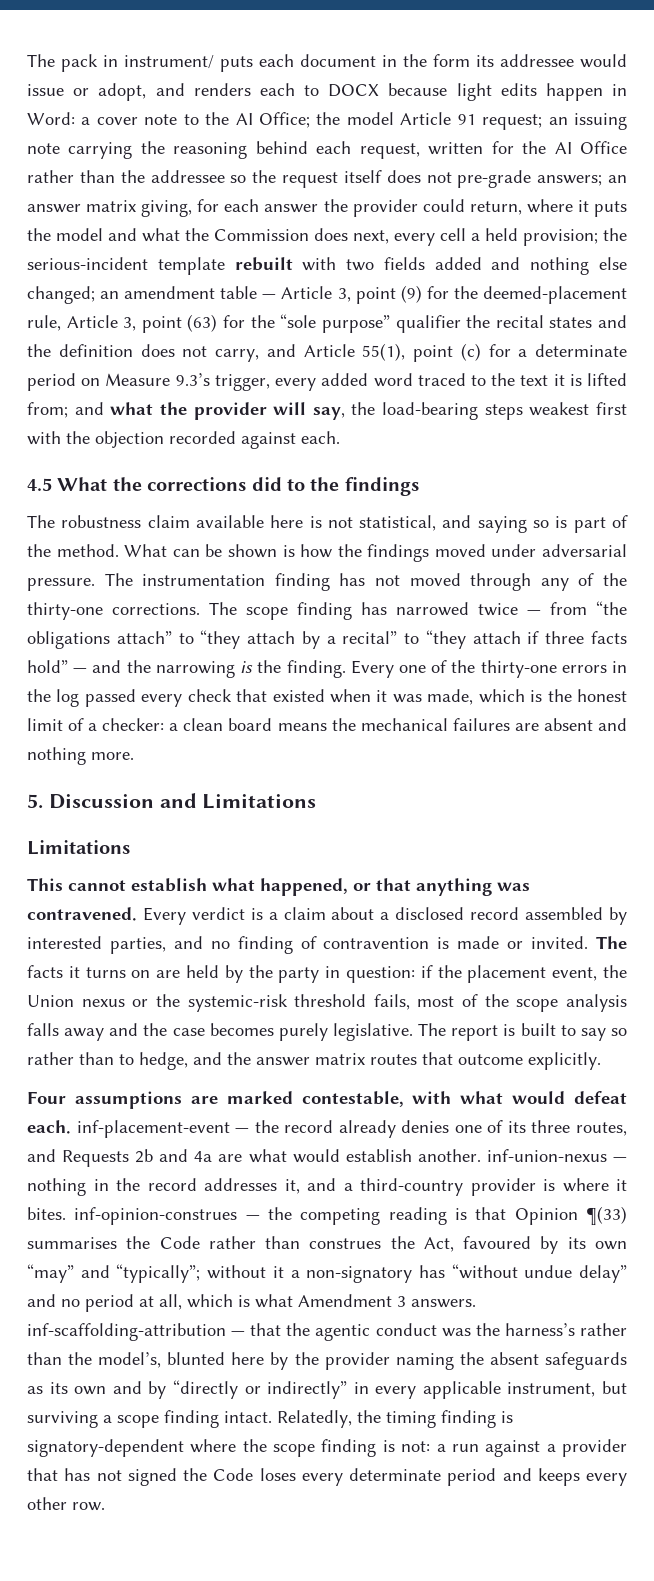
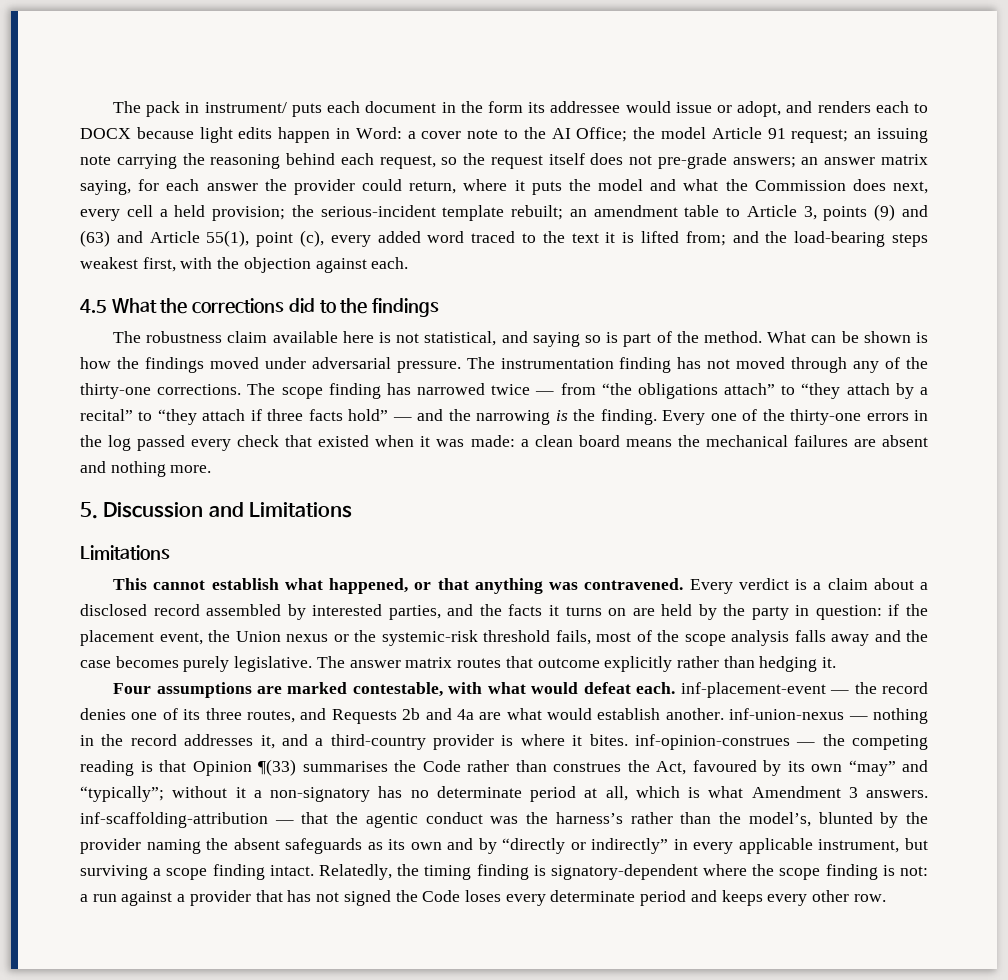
[428,141,627,155] [27,170,225,183] written for the AI Office rather than the addressee -> (436, 162) none
[141,200,193,217] giving, -> [80,180,131,195] saying,
[234,257,627,275] [27,286,95,304] rebuilt with two fields added and nothing else changed; -> [511,205,564,220] rebuilt;
[262,285,627,304] [27,314,628,333] [27,343,627,362] [27,373,270,391] — Article 3, point (9) for the deemed-placement rule, Article 3, point (63) for the “sole purpose” qualifier the recital states and the definition does not carry, and Article 55(1), point (c) for a determinate period on Measure 9.3’s trigger, -> [726,204,928,221] [80,230,324,247] to Article 3, points (9) and (63) and Article 55(1), point (c),
[110,402,345,420] what the provider will say, -> (759, 237) none
[595,402,627,415] first -> [142,257,176,272] first,
[169,431,236,444] recorded -> (311, 265) none
[427,689,628,705] [27,718,165,731] made, which is the honest limit of a checker: -> [470,435,515,447] made:
[210,936,628,954] no finding of contravention is made or invited. The -> [479,604,502,616] the
[451,1023,627,1041] [27,1052,251,1070] report is built to say so rather than to hedge, and the -> (345, 662) none
[528,1052,601,1070] explicitly. -> [604,656,837,672] explicitly rather than hedging it.
[338,1120,396,1138] already -> (928, 688) none
[451,1264,627,1283] [27,1294,80,1307] “without undue delay” and no -> [410,786,522,798] no determinate
[231,1352,265,1365] here -> (873, 818) none

